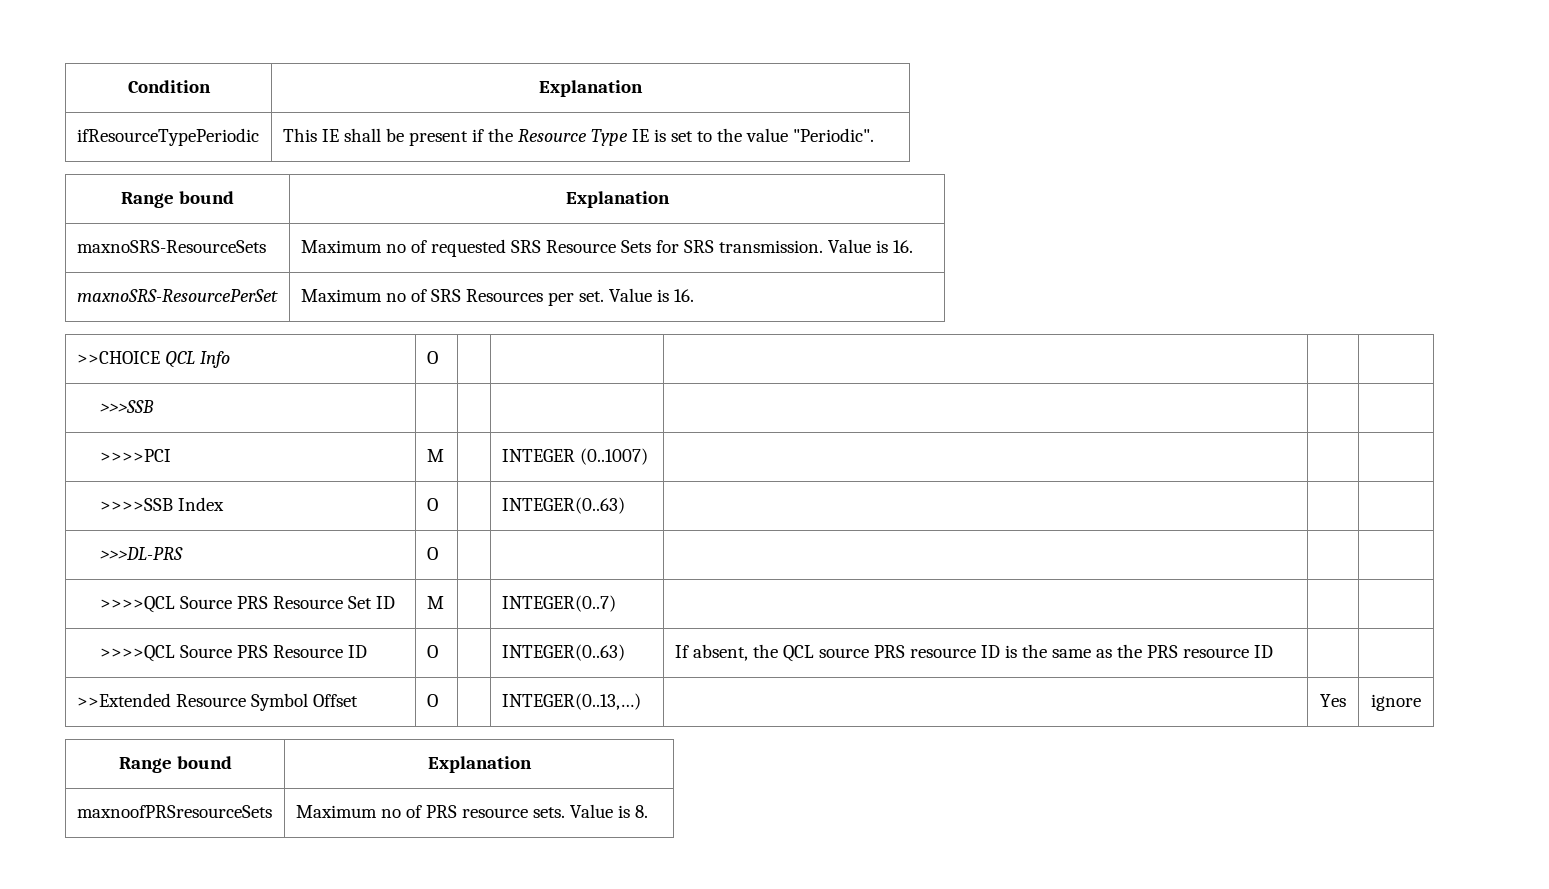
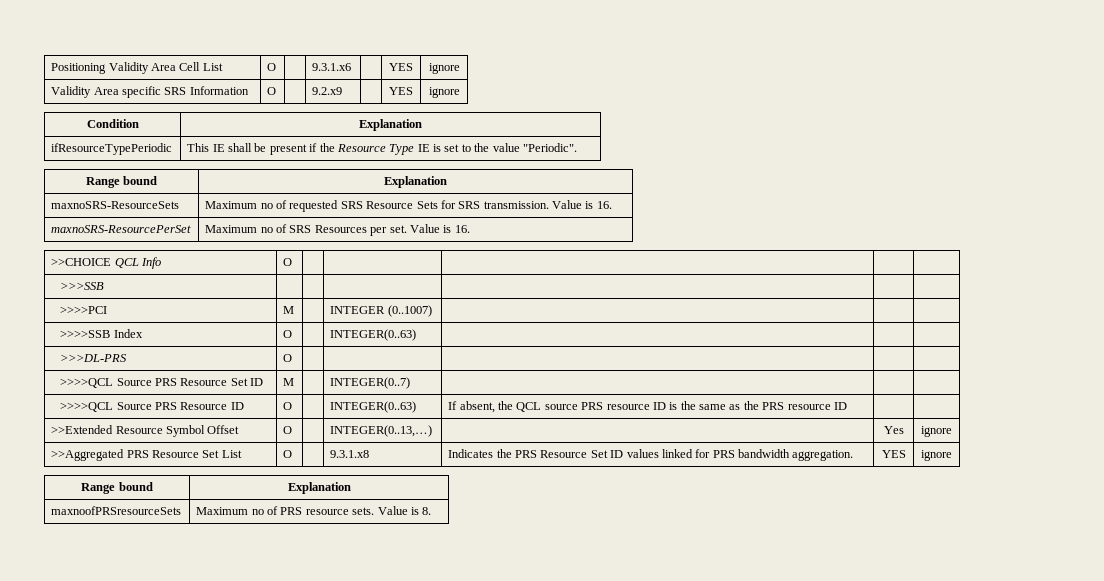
(127, 86) none -> [51,62,223,74] [267,63,277,71] [312,63,352,71] [389,63,413,71] [428,63,460,74] [51,86,249,98] [267,87,277,95] [312,87,343,95] [389,87,413,95] [428,87,460,98] Positioning Validity Area Cell List | O | | 9.3.1.x6 | | YES | ignore // Validity Area specific SRS Information | O | | 9.2.x9 | | YES | ignore //
(1421, 702) none -> [51,449,242,461] [283,450,293,458] [330,450,370,458] [448,449,854,461] [881,450,906,458] [921,450,952,461] // >>Aggregated PRS Resource Set List | O | | 9.3.1.x8 | Indicates the PRS Resource Set ID values linked for PRS bandwidth aggregation. | YES | ignore

